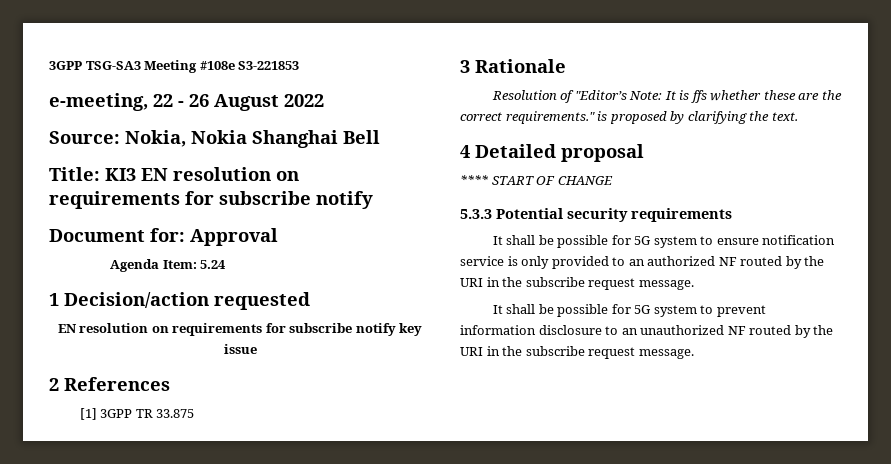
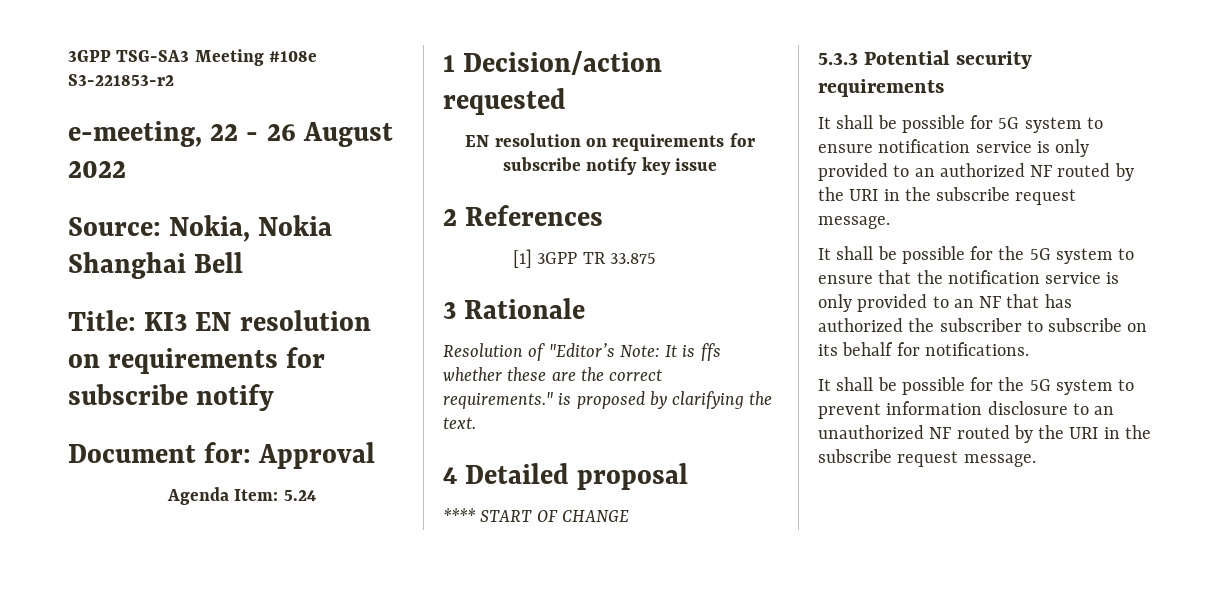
[238,61,300,70] S3-221853 -> [68,74,174,86] S3-221853-r2
(631, 309) none -> [998,246,1135,264] [818,270,1120,284] [818,294,1072,312] [818,318,1148,332] [818,342,1029,356] [818,377,1025,395] the 5G system to ensure that the notification service is only provided to an NF that has authorized the subscriber to subscribe on its behalf for notifications. // It shall be possible for the

